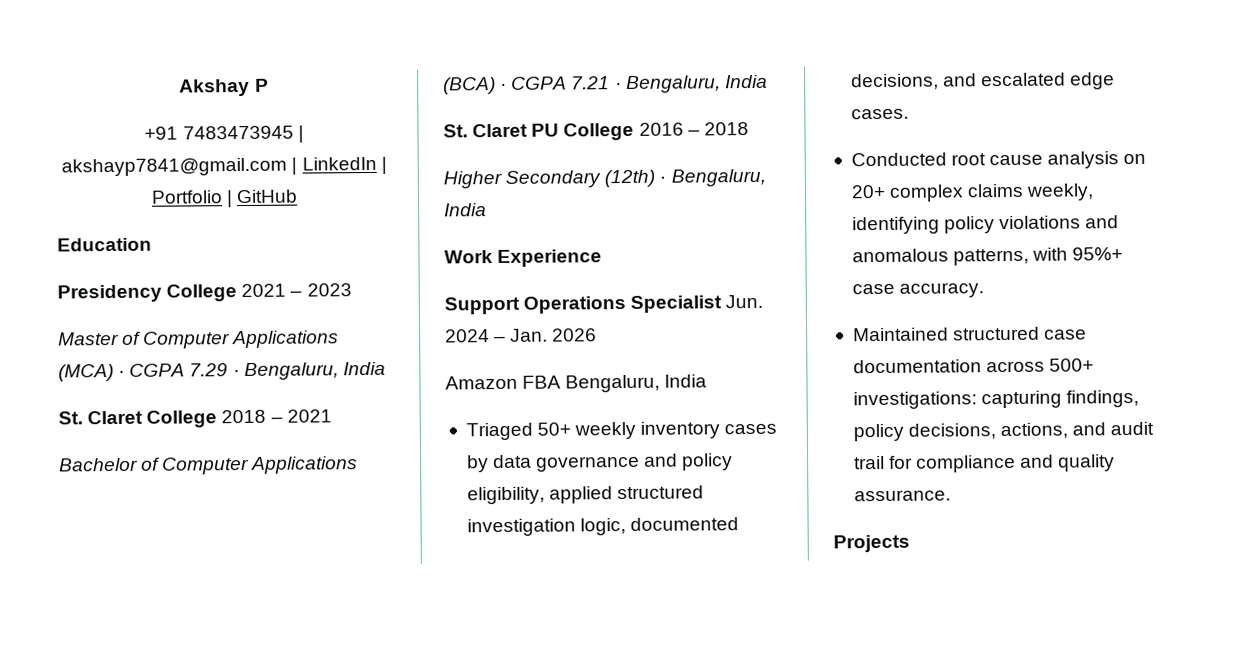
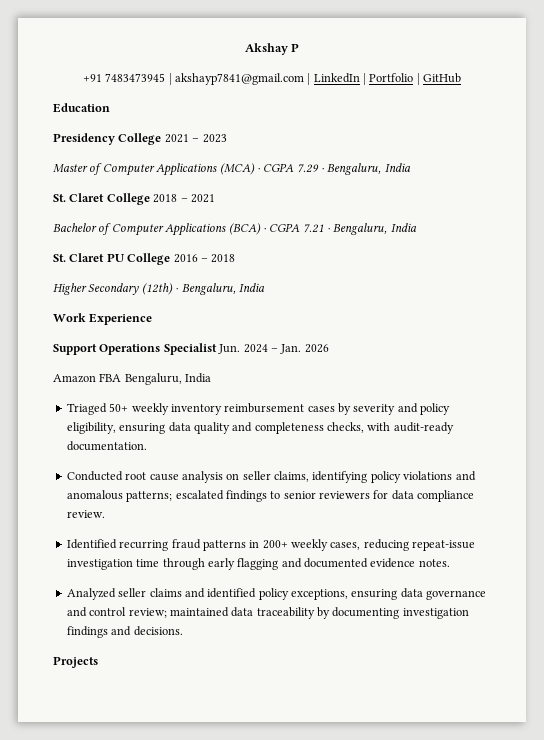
(721, 430) none -> [224,403,305,413] reimbursement
[493,454,641,472] data governance -> [353,404,396,415] severity
[549,485,705,504] [466,517,740,537] [850,72,1116,91] [850,108,909,120] applied structured investigation logic, documented decisions, and escalated edge cases. -> [119,422,454,434] [66,441,147,451] ensuring data quality and completeness checks, with audit-ready documentation.
[850,183,1095,202] 20+ complex claims weekly, -> [242,471,309,482] seller claims,
[953,247,1124,266] [851,282,985,298] [852,326,1088,342] [852,358,1095,374] [852,389,1140,410] [852,421,1155,442] [853,454,1116,473] [853,489,951,502] patterns, with 95%+ case accuracy. // Maintained structured case documentation across 500+ investigations: capturing findings, policy decisions, actions, and audit trail for compliance and quality assurance. -> [126,490,475,502] [66,510,105,518] [66,539,476,551] [66,558,450,570] [66,588,487,600] [66,607,469,619] [66,626,183,638] patterns; escalated findings to senior reviewers for data compliance review. // Identified recurring fraud patterns in 200+ weekly cases, reducing repeat-issue investigation time through early flagging and documented evidence notes. // Analyzed seller claims and identified policy exceptions, ensuring data governance and control review; maintained data traceability by documenting investigation findings and decisions.

